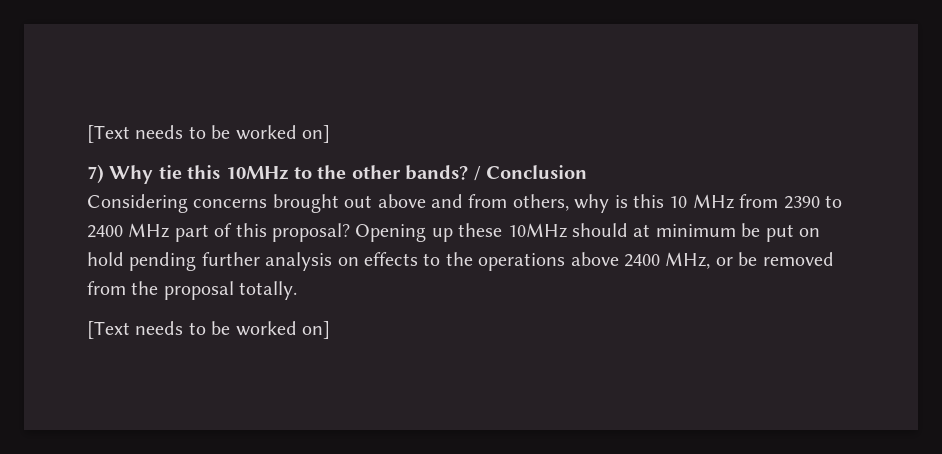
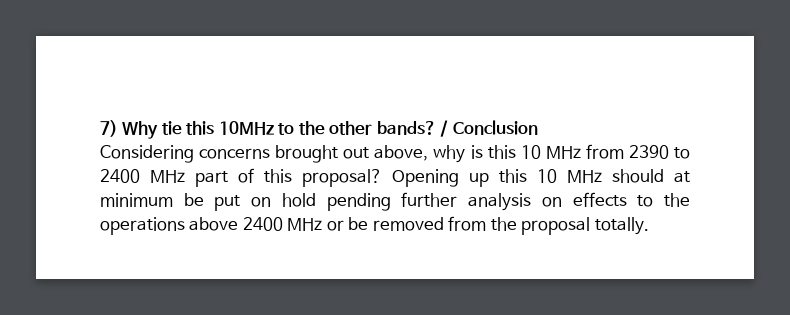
[87,125,330,143] [Text needs to be worked on] // -> (100, 128) none
[377,194,569,211] above and from others, -> [374,145,429,161] above,
[458,223,567,238] these 10MHz -> [499,169,602,183] this 10 MHz
[665,252,711,269] MHz, -> [287,218,323,231] MHz
[87,321,330,339] // [Text needs to be worked on] -> (649, 226) none

